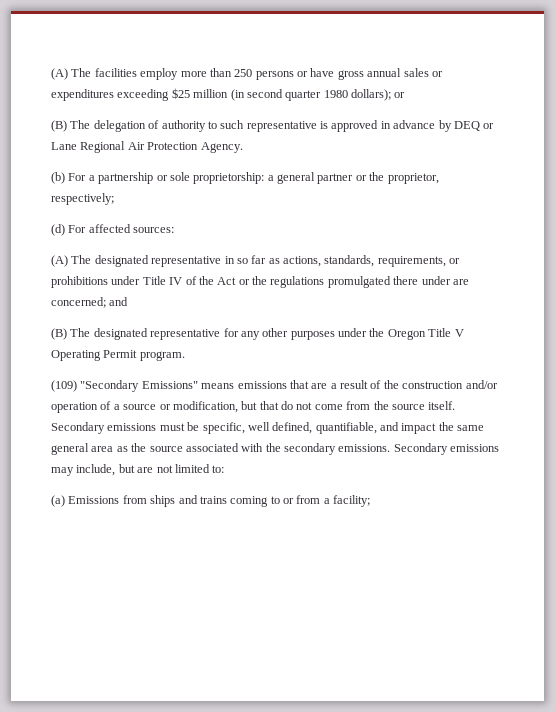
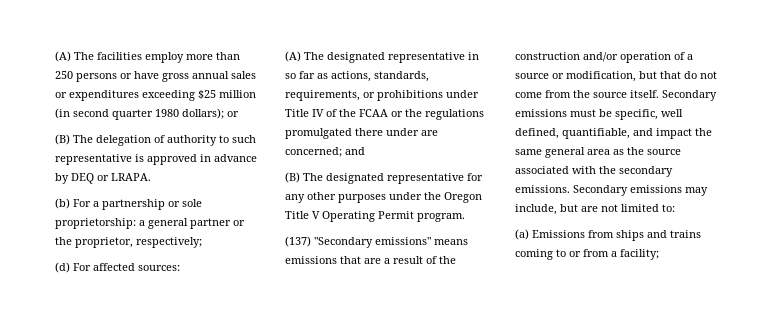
[51,141,243,153] Lane Regional Air Protection Agency. -> [111,173,151,181] LRAPA.
[217,277,237,285] Act -> [359,109,388,117] FCAA
[51,380,198,392] (109) "Secondary Emissions" -> [285,236,431,248] (137) "Secondary emissions"

